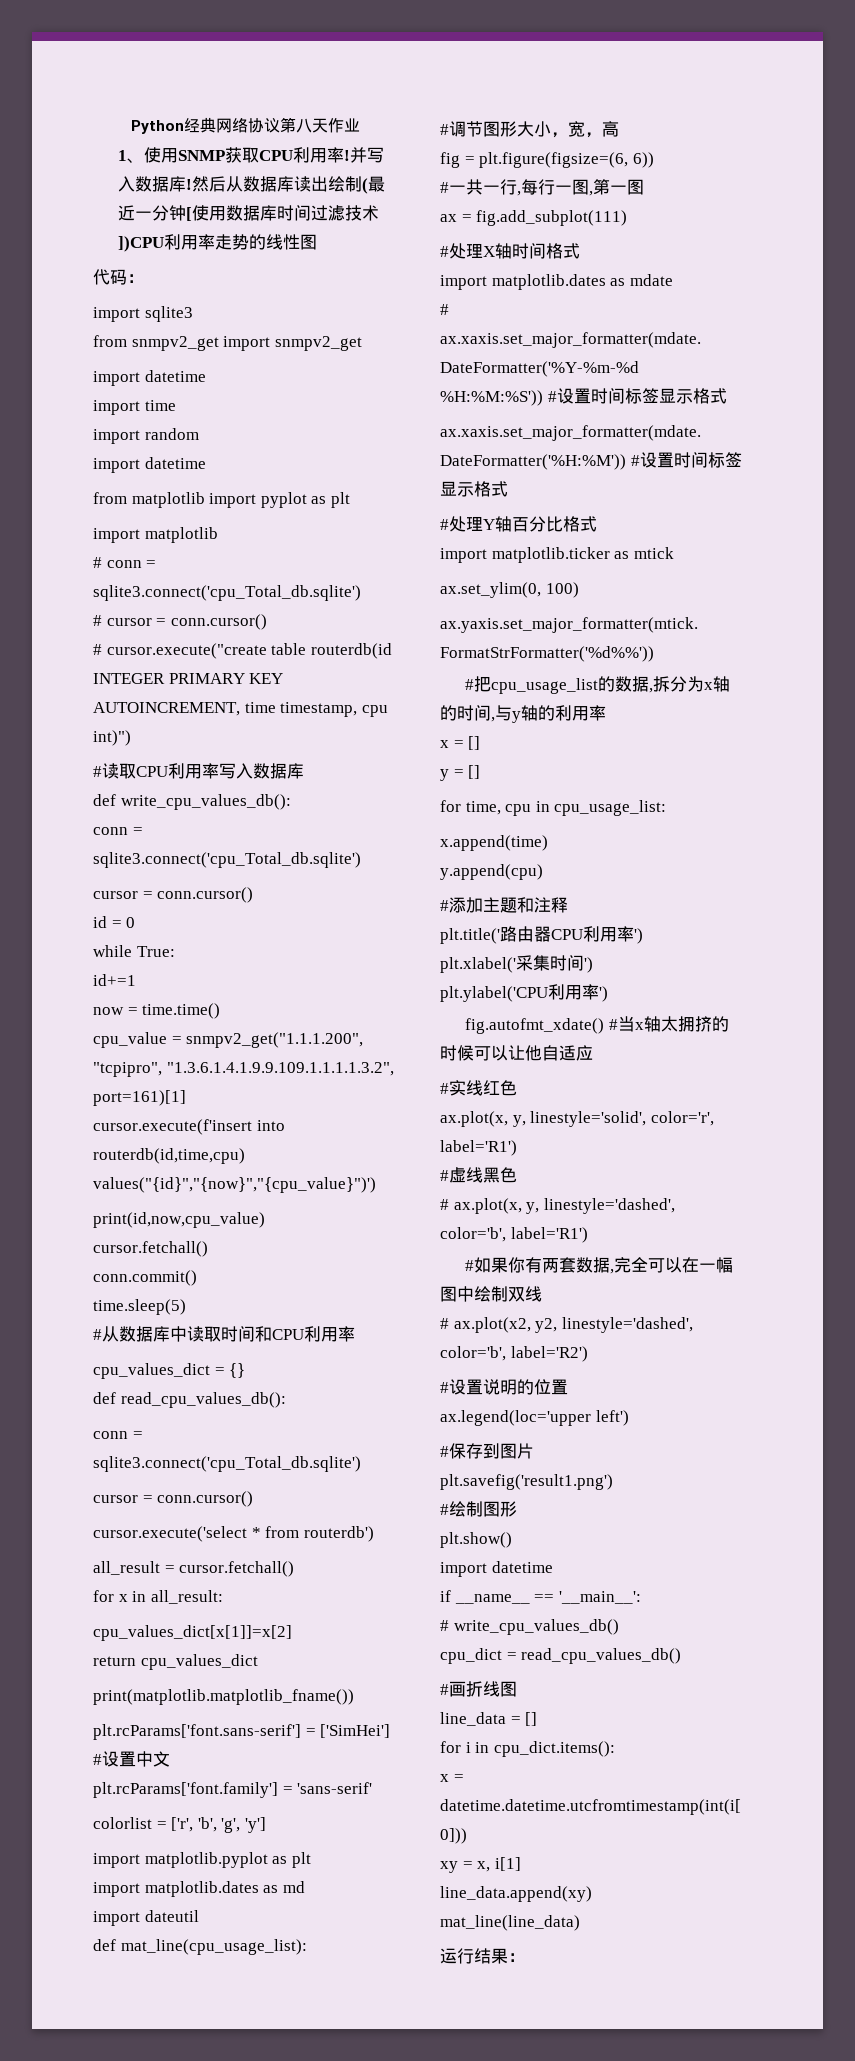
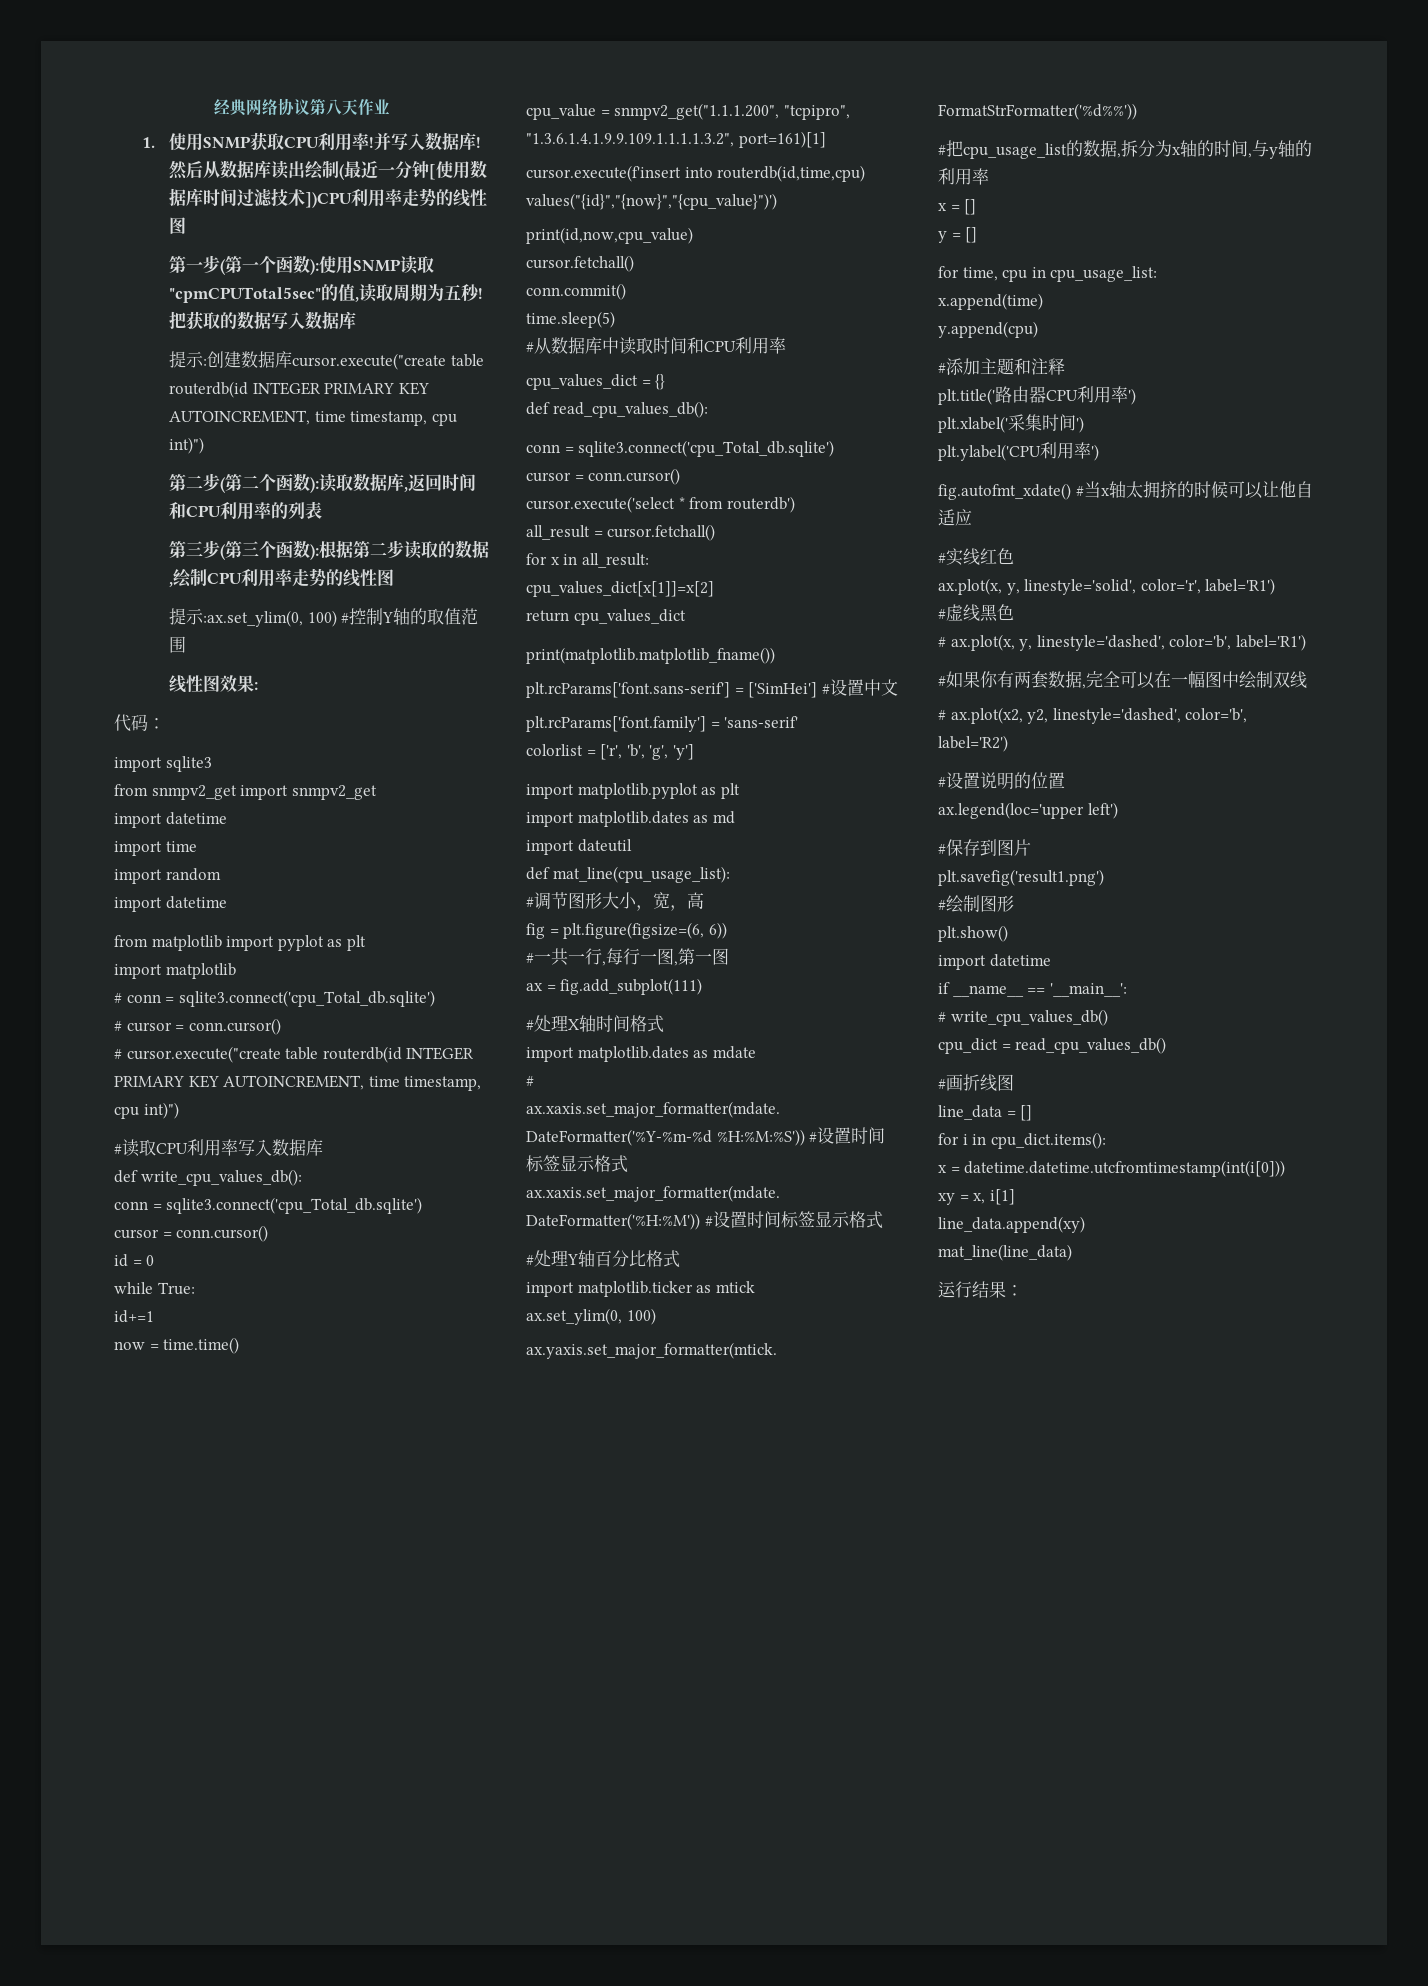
[131,120,184,134] Python -> (214, 107) none
[117,150,144,163] 1、 -> [141,137,155,148] 1.
(317, 242) none -> [169,255,435,275] [169,283,484,303] [169,311,357,330] [169,351,484,370] [169,381,430,398] [169,410,458,426] [169,437,205,454] [169,473,477,493] [169,501,323,520] [169,540,490,560] [169,568,395,588] [169,608,479,627] [169,636,187,653] [169,675,259,693] // 第一步(第一个函数):使用SNMP读取"cpmCPUTotal5sec"的值,读取周期为五秒!把获取的数据写入数据库 // 提示:创建数据库cursor.execute("create table routerdb(id INTEGER PRIMARY KEY AUTOINCREMENT, time timestamp, cpu int)") // 第二步(第二个函数):读取数据库,返回时间和CPU利用率的列表 // 第三步(第三个函数):根据第二步读取的数据,绘制CPU利用率走势的线性图 // 提示:ax.set_ylim(0, 100) #控制Y轴的取值范围 // 线性图效果:

